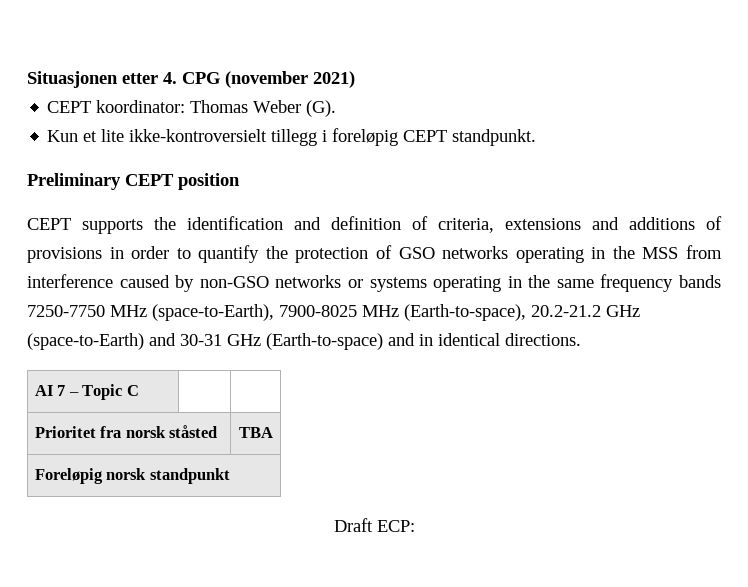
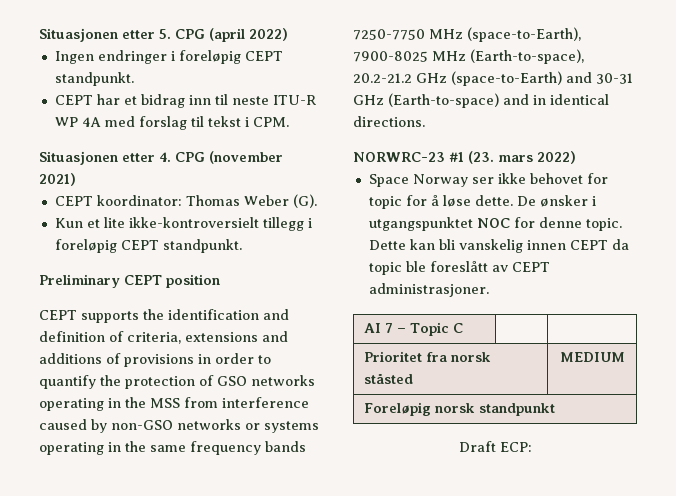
[27,71,158,88] Situasjonen etter -> [39,28,288,42] [54,50,283,64] [54,72,134,86] [54,94,316,108] [54,116,289,130] [39,151,155,165] Situasjonen etter 5. CPG (april 2022) // Ingen endringer i foreløpig CEPT standpunkt. // CEPT har et bidrag inn til neste ITU-R WP 4A med forslag til tekst i CPM. // Situasjonen etter
(581, 339) none -> [353,151,576,164] [368,173,608,187] [368,195,596,209] [368,217,622,231] [368,239,629,253] [368,261,550,275] [368,283,489,297] // NORWRC-23 #1 (23. mars 2022) // Space Norway ser ikke behovet for topic for å løse dette. De ønsker i utgangspunktet NOC for denne topic. Dette kan bli vanskelig innen CEPT da topic ble foreslått av CEPT administrasjoner.
[238,427,273,438] TBA -> [559,352,625,362] MEDIUM

